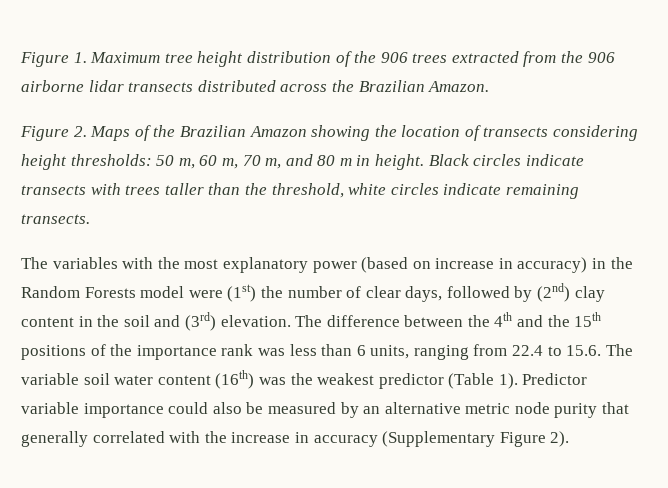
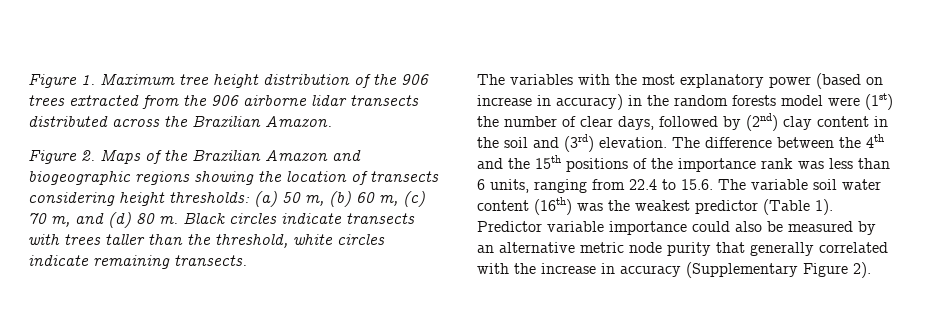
(307, 131) none -> [332,150,361,161] [28,171,190,185] and biogeographic regions
(152, 160) none -> [254,191,277,207] (a)
(195, 163) none -> [329,191,351,207] (b)
(238, 163) none -> [403,191,425,207] (c)
[317,154,425,170] 80 m in height. -> [108,212,178,228] (d) 80 m.
[21,286,136,298] Random Forests -> [674,95,776,106] random forests

